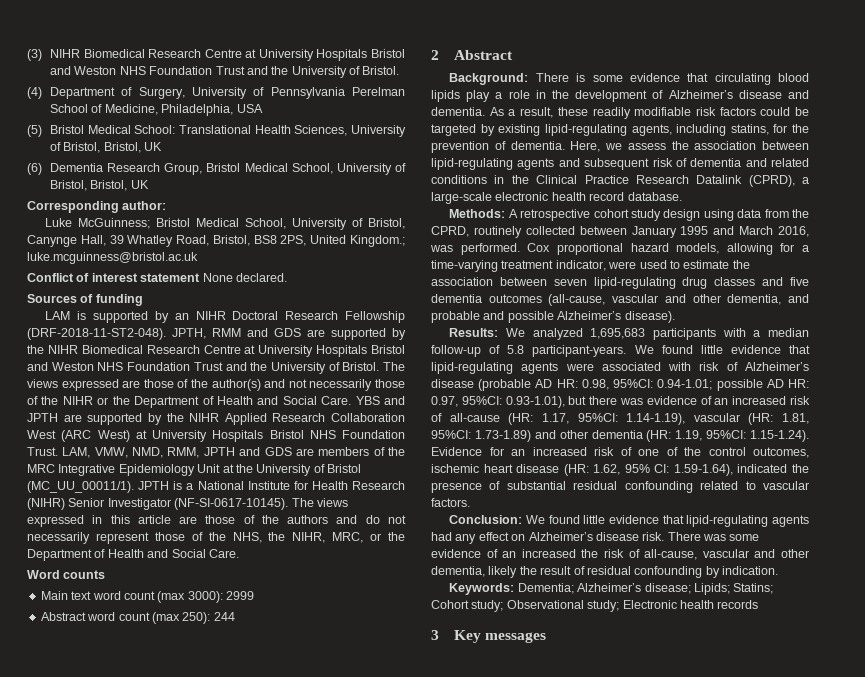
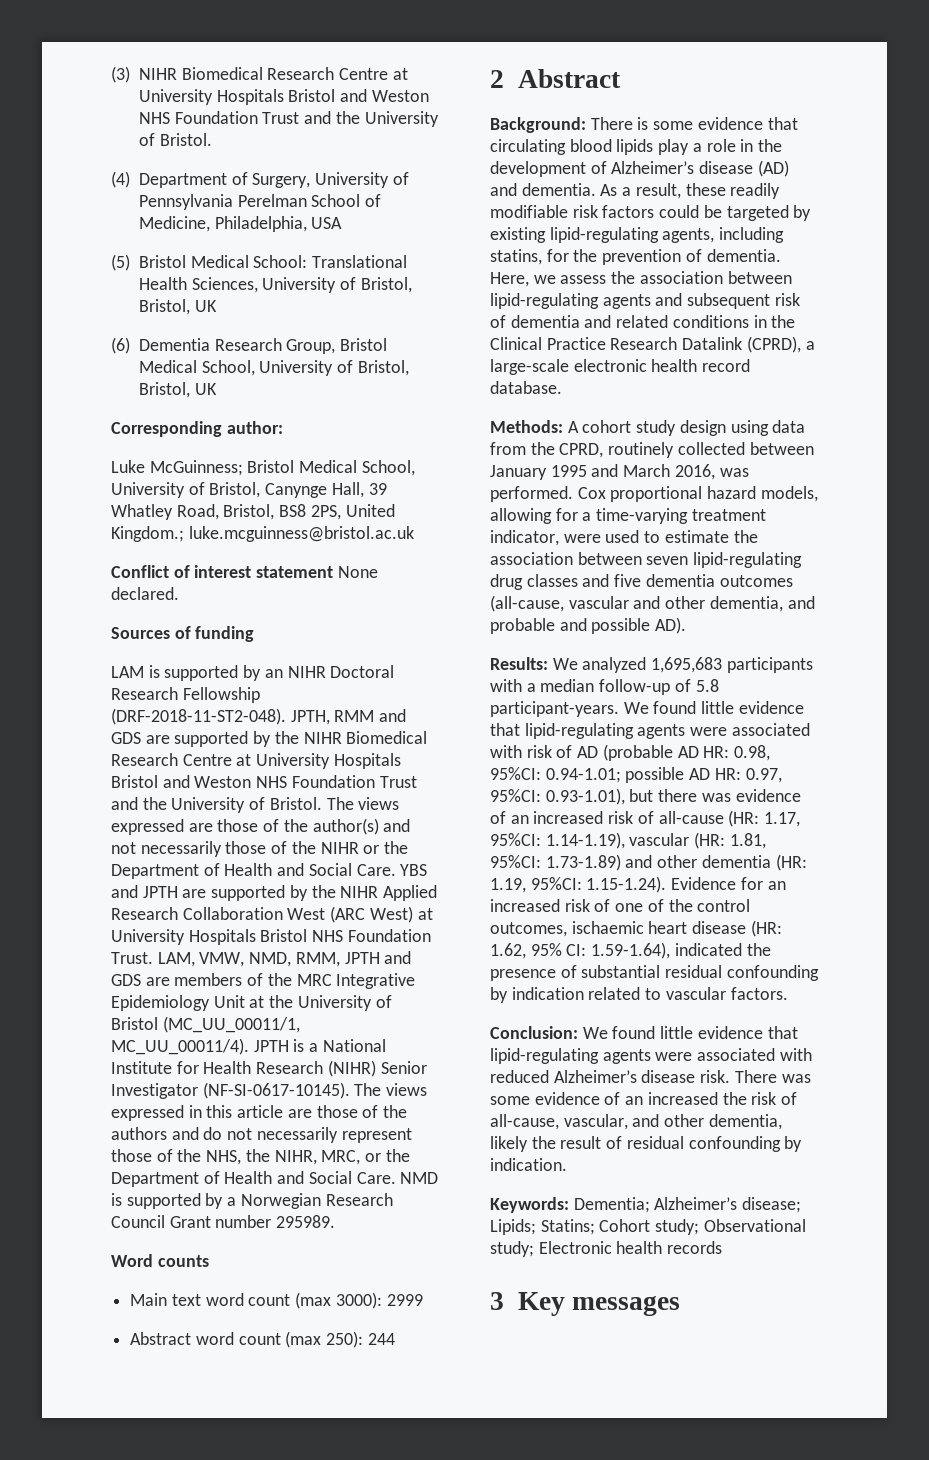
[27,481,134,493] (MC_UU_00011/1). -> [162,1016,300,1033] [111,1038,249,1055] (MC_UU_00011/1, MC_UU_00011/4).
(239, 553) none -> [400,1172,439,1184] [111,1193,393,1209] [111,1215,336,1228] NMD is supported by a Norwegian Research Council Grant number 295989.
(782, 94) none -> [757,160,789,177] (AD)
[520,209,591,221] retrospective -> (579, 427) none
[557,311,675,323] Alzheimer’s disease). -> [655,617,687,634] AD).
[745,362,809,371] [431,379,474,388] Alzheimer’s disease -> [577,746,599,758] AD
[431,464,479,473] ischemic -> [571,921,644,934] ischaemic
(693, 487) none -> [490,987,584,1003] by indication
[431,532,526,544] had any effect on -> [655,1048,812,1061] [490,1070,549,1083] were associated with reduced
[702,549,749,558] vascular -> [563,1114,628,1130] vascular,

